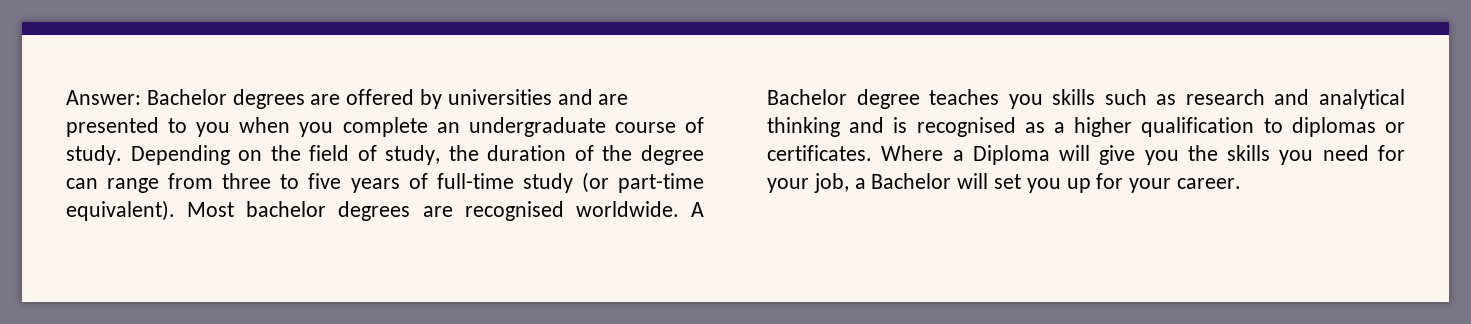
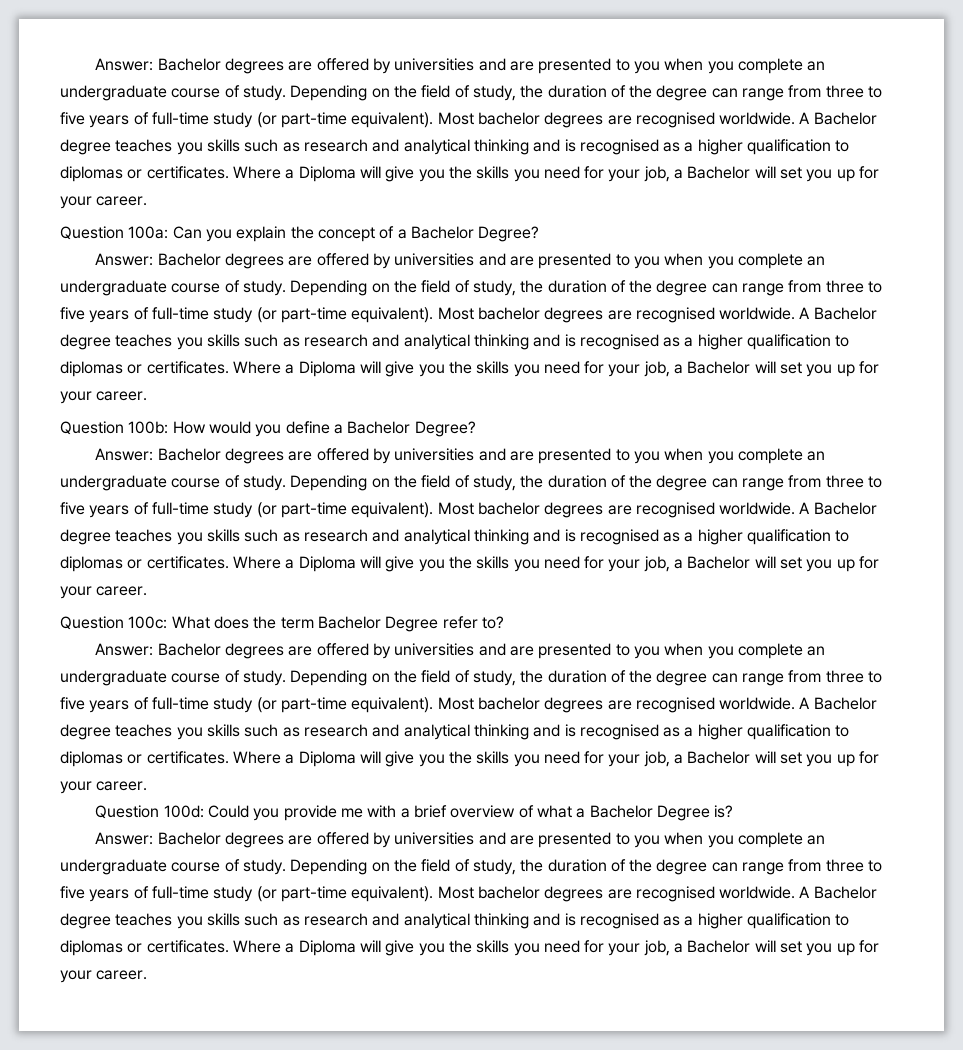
(1242, 183) none -> [60,226,540,242] [95,253,826,269] [60,280,883,296] [60,307,877,323] [60,334,850,350] [60,361,880,377] [60,391,148,404] [60,421,476,437] [95,448,826,464] [60,475,883,491] [60,502,877,518] [60,529,850,545] [60,556,880,572] [60,586,148,599] [60,616,504,632] [95,643,826,659] [60,670,883,686] [60,697,877,713] [60,724,850,740] [60,751,880,767] [60,781,148,794] [95,805,734,821] [95,832,826,848] [60,859,883,875] [60,886,877,902] [60,913,850,929] [60,940,880,956] [60,970,148,983] // Question 100a: Can you explain the concept of a Bachelor Degree? // Answer: Bachelor degrees are offered by universities and are presented to you when you complete an undergraduate course of study. Depending on the field of study, the duration of the degree can range from three to five years of full-time study (or part-time equivalent). Most bachelor degrees are recognised worldwide. A Bachelor degree teaches you skills such as research and analytical thinking and is recognised as a higher qualification to diplomas or certificates. Where a Diploma will give you the skills you need for your job, a Bachelor will set you up for your career. // Question 100b: How would you define a Bachelor Degree? // Answer: Bachelor degrees are offered by universities and are presented to you when you complete an undergraduate course of study. Depending on the field of study, the duration of the degree can range from three to five years of full-time study (or part-time equivalent). Most bachelor degrees are recognised worldwide. A Bachelor degree teaches you skills such as research and analytical thinking and is recognised as a higher qualification to diplomas or certificates. Where a Diploma will give you the skills you need for your job, a Bachelor will set you up for your career. // Question 100c: What does the term Bachelor Degree refer to? // Answer: Bachelor degrees are offered by universities and are presented to you when you complete an undergraduate course of study. Depending on the field of study, the duration of the degree can range from three to five years of full-time study (or part-time equivalent). Most bachelor degrees are recognised worldwide. A Bachelor degree teaches you skills such as research and analytical thinking and is recognised as a higher qualification to diplomas or certificates. Where a Diploma will give you the skills you need for your job, a Bachelor will set you up for your career. // Question 100d: Could you provide me with a brief overview of what a Bachelor Degree is? // Answer: Bachelor degrees are offered by universities and are presented to you when you complete an undergraduate course of study. Depending on the field of study, the duration of the degree can range from three to five years of full-time study (or part-time equivalent). Most bachelor degrees are recognised worldwide. A Bachelor degree teaches you skills such as research and analytical thinking and is recognised as a higher qualification to diplomas or certificates. Where a Diploma will give you the skills you need for your job, a Bachelor will set you up for your career.

